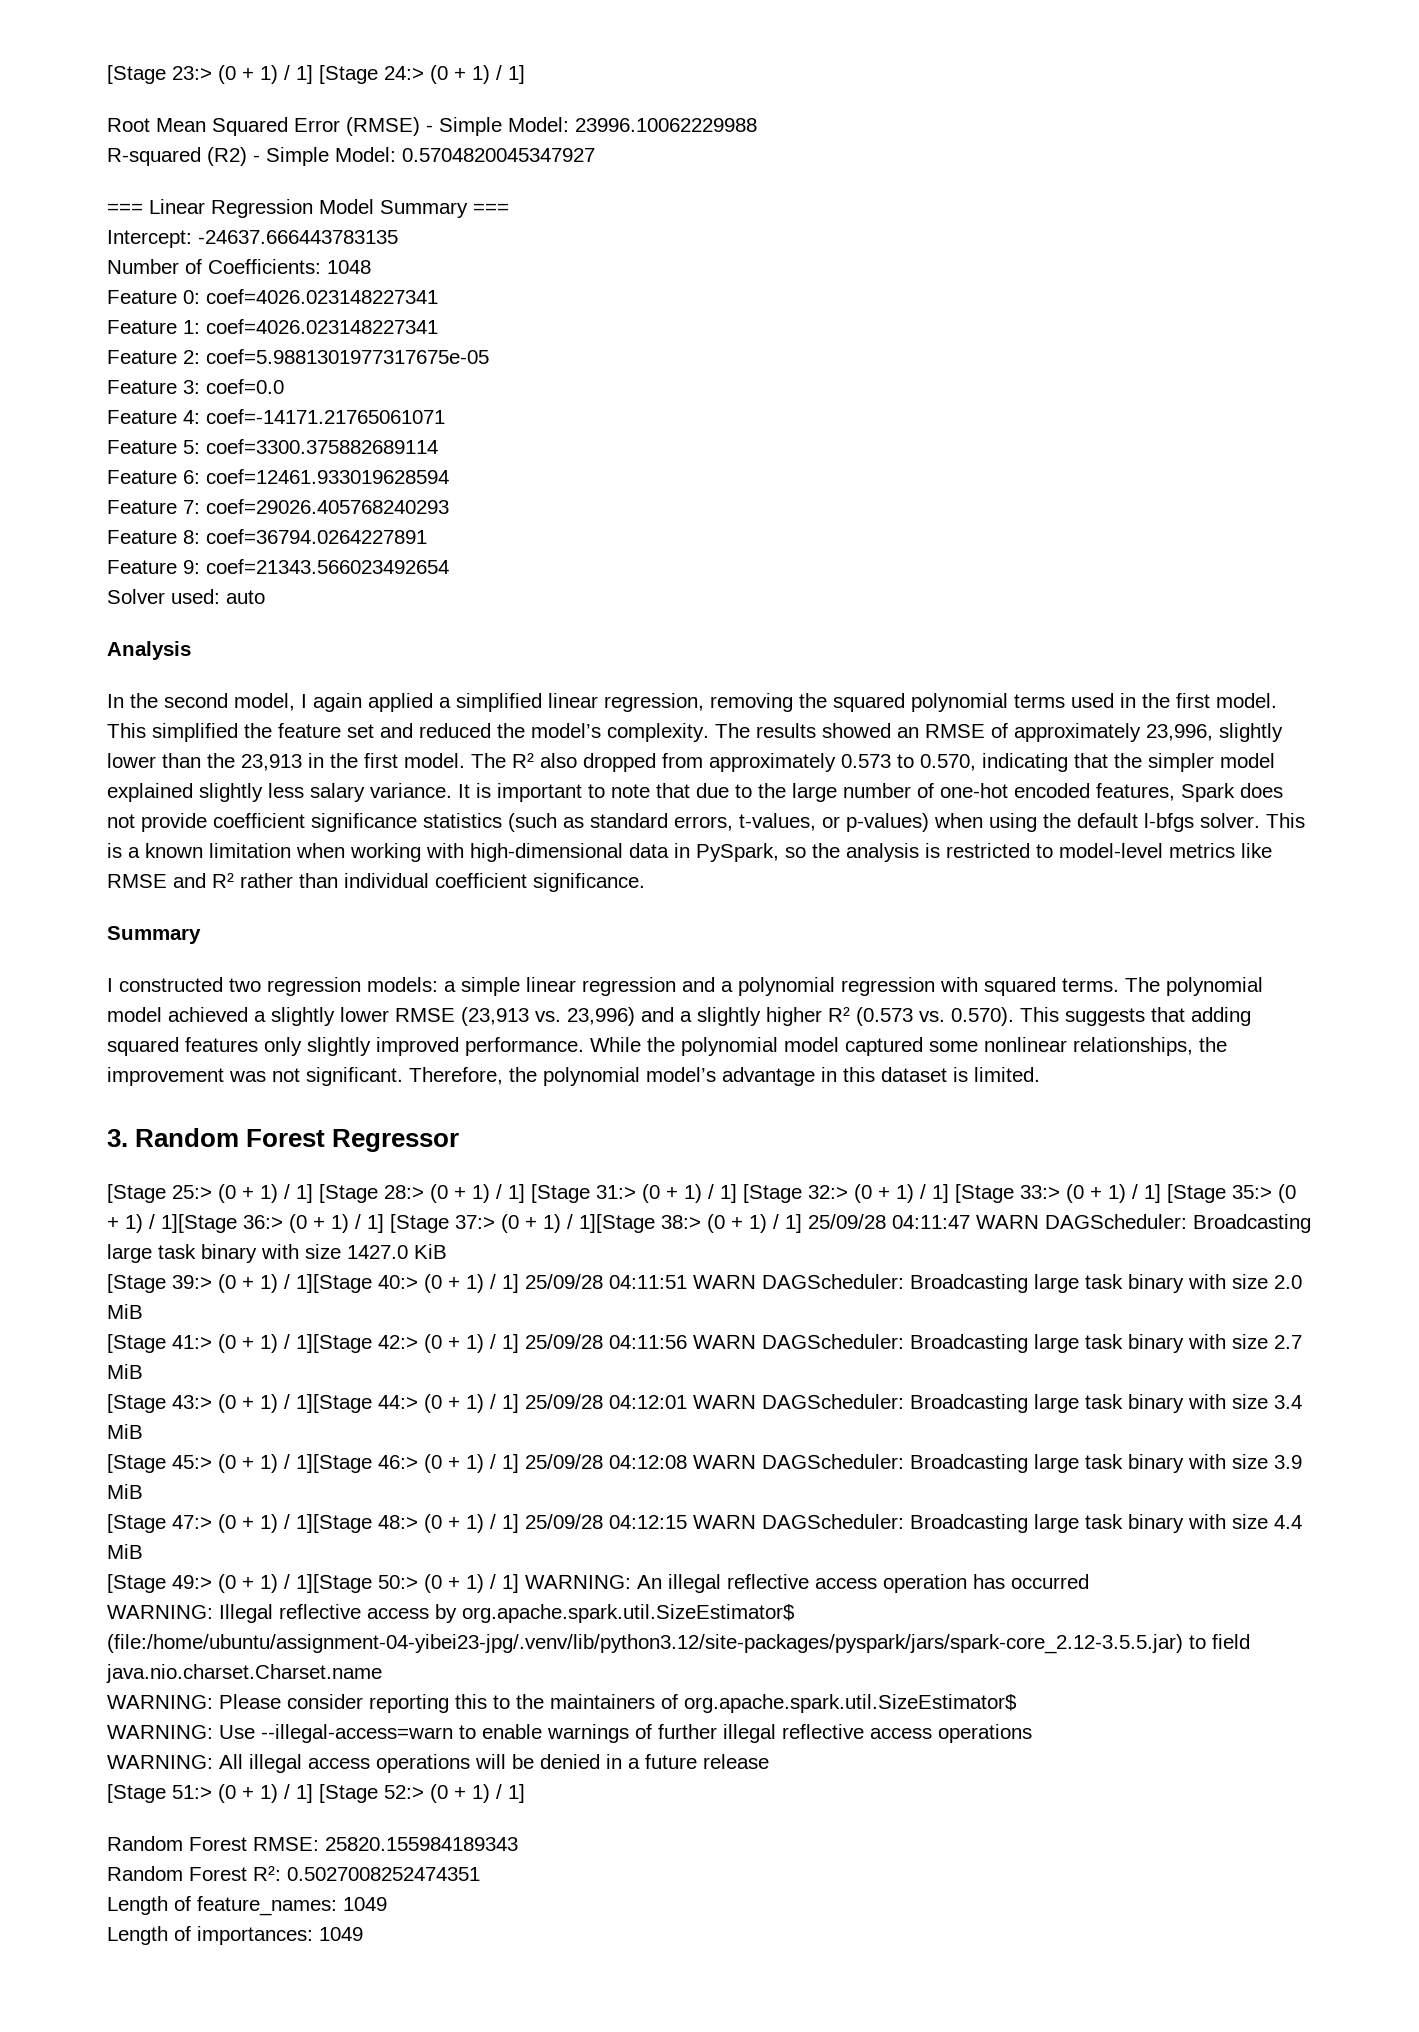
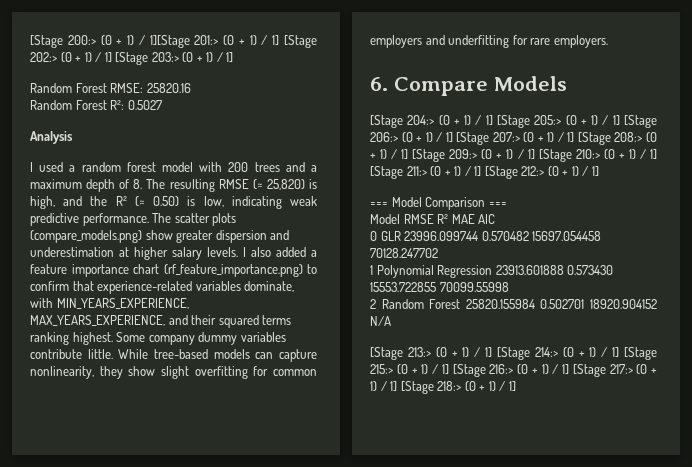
[107,65,525,84] [107,117,757,136] [107,147,595,166] [107,199,509,218] [107,230,398,248] [107,259,371,274] [107,289,438,304] [107,319,438,334] [107,349,489,364] [107,379,284,394] [107,409,445,424] [107,439,438,454] [107,469,449,484] [107,499,449,514] [107,529,427,544] [107,559,449,574] [107,589,265,604] [107,641,191,660] [107,693,1277,712] [107,723,1283,742] [107,753,1275,772] [107,783,1283,802] [107,813,1305,832] [107,843,1272,862] [107,873,645,892] [107,926,201,944] [107,977,1263,996] [107,1007,1251,1026] [107,1037,1227,1056] [107,1067,1040,1086] [107,1128,460,1152] [107,1184,1296,1203] [107,1214,1311,1233] [107,1244,447,1263] [107,1274,1302,1293] [107,1304,143,1319] [107,1334,1302,1353] [107,1364,143,1379] [107,1394,1302,1413] [107,1424,143,1439] [107,1454,1302,1473] [107,1484,143,1499] [107,1514,1302,1533] [107,1544,143,1559] [107,1574,1089,1593] [107,1604,795,1623] [107,1634,1250,1654] [106,1664,382,1683] [107,1694,1017,1713] [107,1724,1032,1743] [107,1754,769,1773] [107,1784,424,1803] [Stage 23:> (0 + 1) / 1] [Stage 24:> (0 + 1) / 1] // Root Mean Squared Error (RMSE) - Simple Model: 23996.10062229988 // R-squared (R2) - Simple Model: 0.5704820045347927 // === Linear Regression Model Summary === // Intercept: -24637.666443783135 // Number of Coefficients: 1048 // Feature 0: coef=4026.023148227341 // Feature 1: coef=4026.023148227341 // Feature 2: coef=5.9881301977317675e-05 // Feature 3: coef=0.0 // Feature 4: coef=-14171.21765061071 // Feature 5: coef=3300.375882689114 // Feature 6: coef=12461.933019628594 // Feature 7: coef=29026.405768240293 // Feature 8: coef=36794.0264227891 // Feature 9: coef=21343.566023492654 // Solver used: auto // Analysis // In the second model, I again applied a simplified linear regression, removing the squared polynomial terms used in the first model. This simplified the feature set and reduced the model’s complexity. The results showed an RMSE of approximately 23,996, slightly lower than the 23,913 in the first model. The R² also dropped from approximately 0.573 to 0.570, indicating that the simpler model explained slightly less salary variance. It is important to note that due to the large number of one-hot encoded features, Spark does not provide coefficient significance statistics (such as standard errors, t-values, or p-values) when using the default l-bfgs solver. This is a known limitation when working with high-dimensional data in PySpark, so the analysis is restricted to model-level metrics like RMSE and R² rather than individual coefficient significance. // Summary // I constructed two regression models: a simple linear regression and a polynomial regression with squared terms. The polynomial model achieved a slightly lower RMSE (23,913 vs. 23,996) and a slightly higher R² (0.573 vs. 0.570). This suggests that adding squared features only slightly improved performance. While the polynomial model captured some nonlinear relationships, the improvement was not significant. Therefore, the polynomial model’s advantage in this dataset is limited. // 3. Random Forest Regressor // [Stage 25:> (0 + 1) / 1] [Stage 28:> (0 + 1) / 1] [Stage 31:> (0 + 1) / 1] [Stage 32:> (0 + 1) / 1] [Stage 33:> (0 + 1) / 1] [Stage 35:> (0 + 1) / 1][Stage 36:> (0 + 1) / 1] [Stage 37:> (0 + 1) / 1][Stage 38:> (0 + 1) / 1] 25/09/28 04:11:47 WARN DAGScheduler: Broadcasting large task binary with size 1427.0 KiB // [Stage 39:> (0 + 1) / 1][Stage 40:> (0 + 1) / 1] 25/09/28 04:11:51 WARN DAGScheduler: Broadcasting large task binary with size 2.0 MiB // [Stage 41:> (0 + 1) / 1][Stage 42:> (0 + 1) / 1] 25/09/28 04:11:56 WARN DAGScheduler: Broadcasting large task binary with size 2.7 MiB // [Stage 43:> (0 + 1) / 1][Stage 44:> (0 + 1) / 1] 25/09/28 04:12:01 WARN DAGScheduler: Broadcasting large task binary with size 3.4 MiB // [Stage 45:> (0 + 1) / 1][Stage 46:> (0 + 1) / 1] 25/09/28 04:12:08 WARN DAGScheduler: Broadcasting large task binary with size 3.9 MiB // [Stage 47:> (0 + 1) / 1][Stage 48:> (0 + 1) / 1] 25/09/28 04:12:15 WARN DAGScheduler: Broadcasting large task binary with size 4.4 MiB // [Stage 49:> (0 + 1) / 1][Stage 50:> (0 + 1) / 1] WARNING: An illegal reflective access operation has occurred // WARNING: Illegal reflective access by org.apache.spark.util.SizeEstimator$ (file:/home/ubuntu/assignment-04-yibei23-jpg/.venv/lib/python3.12/site-packages/pyspark/jars/spark-core_2.12-3.5.5.jar) to field java.nio.charset.Charset.name // WARNING: Please consider reporting this to the maintainers of org.apache.spark.util.SizeEstimator$ // WARNING: Use --illegal-access=warn to enable warnings of further illegal reflective access operations // WARNING: All illegal access operations will be denied in a future release // [Stage 51:> (0 + 1) / 1] [Stage 52:> -> [30,35,318,48] [30,52,179,65] [Stage 200:> (0 + 1) / 1][Stage 201:> (0 + 1) / 1] [Stage 202:> (0 + 1) / 1] [Stage 203:>
[325,1837,518,1851] 25820.155984189343 -> [146,83,191,93] 25820.16
[287,1867,480,1881] [107,1896,387,1916] [107,1926,363,1945] 0.5027008252474351 // Length of feature_names: 1049 // Length of importances: 1049 -> [127,100,162,110] [30,131,73,144] [30,162,317,172] [30,179,317,192] [30,196,317,209] [30,213,237,226] [30,230,290,243] [30,247,317,260] [30,264,317,277] [30,281,295,294] [30,298,189,309] [30,315,292,328] [30,332,286,345] [30,349,317,362] [30,366,317,379] [370,35,608,48] [370,76,567,96] [370,115,657,128] [370,132,657,145] [370,149,657,162] [370,166,599,179] [370,197,507,210] [370,214,496,224] [370,231,602,241] [370,248,438,258] [370,265,614,278] [370,282,509,292] [370,299,657,309] [370,316,391,326] [370,347,657,360] [370,364,657,377] [370,381,516,394] 0.5027 // Analysis // I used a random forest model with 200 trees and a maximum depth of 8. The resulting RMSE (≈ 25,820) is high, and the R² (≈ 0.50) is low, indicating weak predictive performance. The scatter plots (compare_models.png) show greater dispersion and underestimation at higher salary levels. I also added a feature importance chart (rf_feature_importance.png) to confirm that experience-related variables dominate, with MIN_YEARS_EXPERIENCE, MAX_YEARS_EXPERIENCE, and their squared terms ranking highest. Some company dummy variables contribute little. While tree-based models can capture nonlinearity, they show slight overfitting for common employers and underfitting for rare employers. // 6. Compare Models // [Stage 204:> (0 + 1) / 1] [Stage 205:> (0 + 1) / 1] [Stage 206:> (0 + 1) / 1] [Stage 207:> (0 + 1) / 1] [Stage 208:> (0 + 1) / 1] [Stage 209:> (0 + 1) / 1] [Stage 210:> (0 + 1) / 1] [Stage 211:> (0 + 1) / 1] [Stage 212:> (0 + 1) / 1] // === Model Comparison === // Model RMSE R² MAE AIC // 0 GLR 23996.099744 0.570482 15697.054458 70128.247702 // 1 Polynomial Regression 23913.601888 0.573430 15553.722855 70099.55998 // 2 Random Forest 25820.155984 0.502701 18920.904152 N/A // [Stage 213:> (0 + 1) / 1] [Stage 214:> (0 + 1) / 1] [Stage 215:> (0 + 1) / 1] [Stage 216:> (0 + 1) / 1] [Stage 217:> (0 + 1) / 1] [Stage 218:> (0 + 1) / 1]

